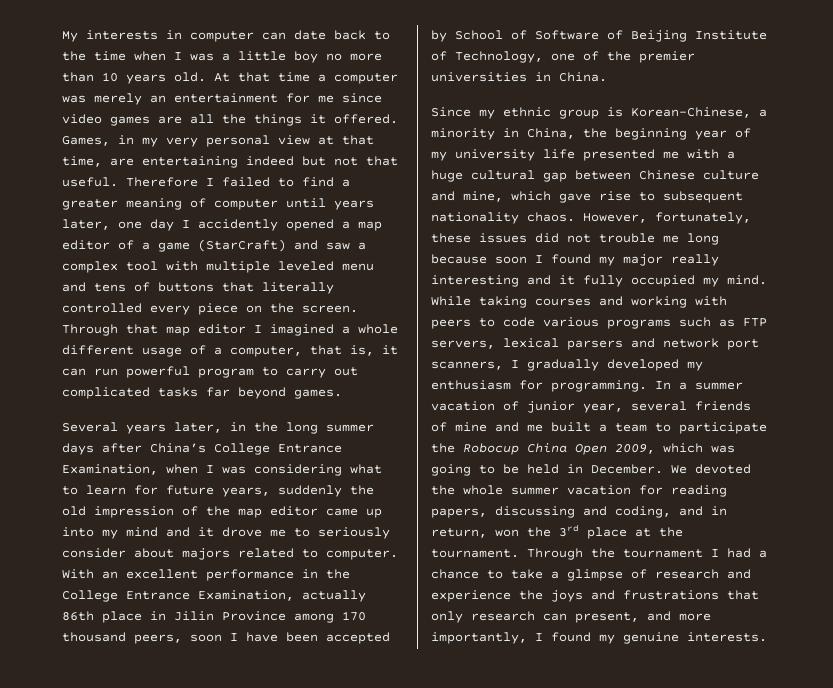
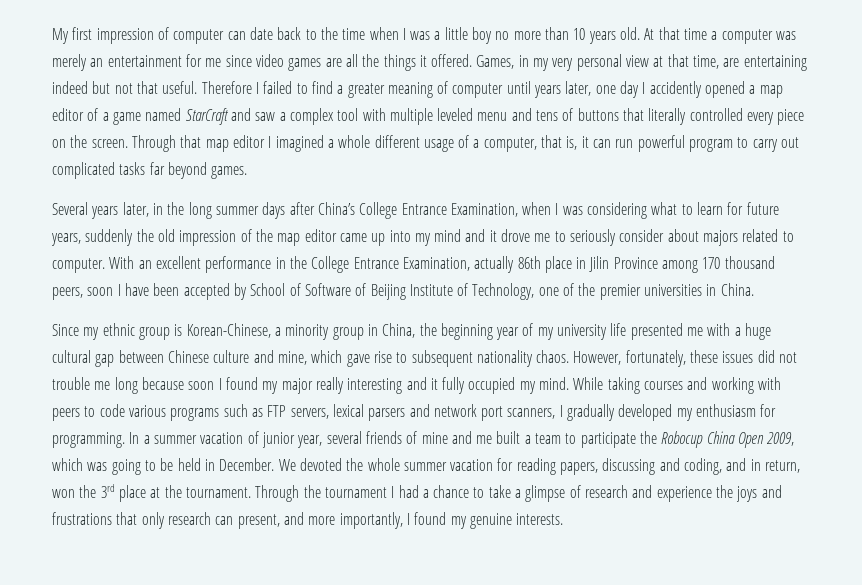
[86,30,182,40] interests in -> [72,27,169,44] first impression of
[198,239,286,252] (StarCraft) -> [145,108,229,125] named StarCraft
(495, 134) none -> [332,327,364,340] group

